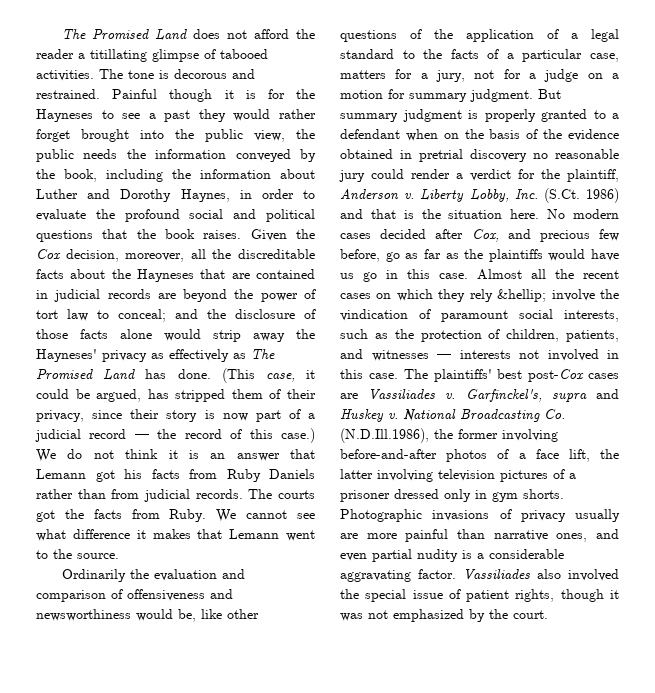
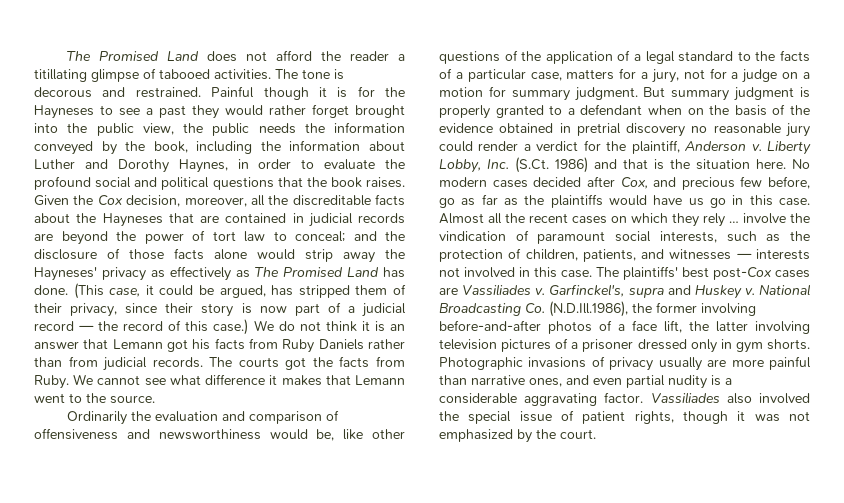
[497,289,547,302] &hellip; -> [729,221,739,223] …

